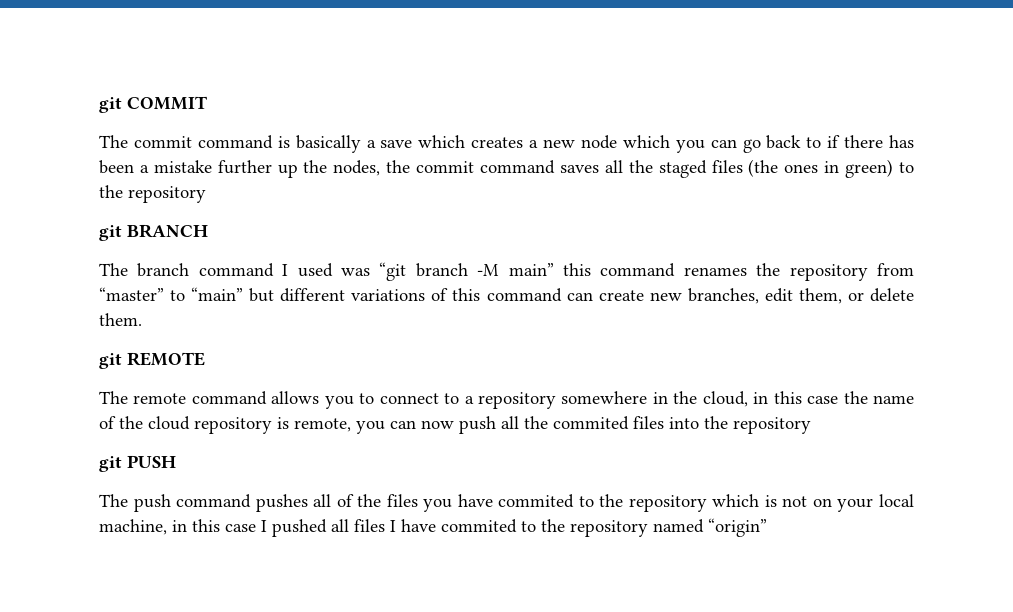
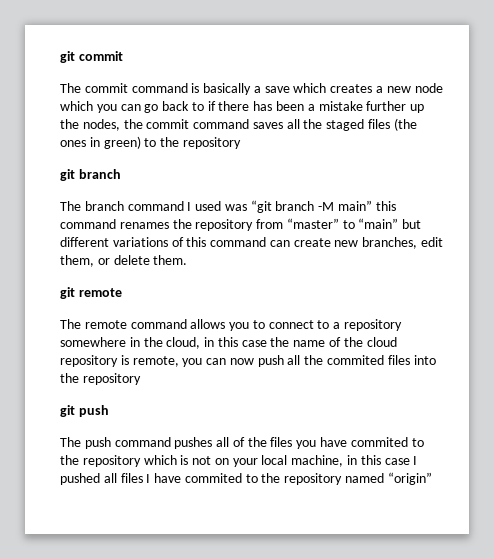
[99,96,207,113] git COMMIT -> [60,51,123,63] git commit
[127,224,208,238] BRANCH -> [78,169,121,179] branch
[127,352,205,366] REMOTE -> [78,288,122,297] remote
[127,455,176,468] PUSH -> [78,405,109,417] push

